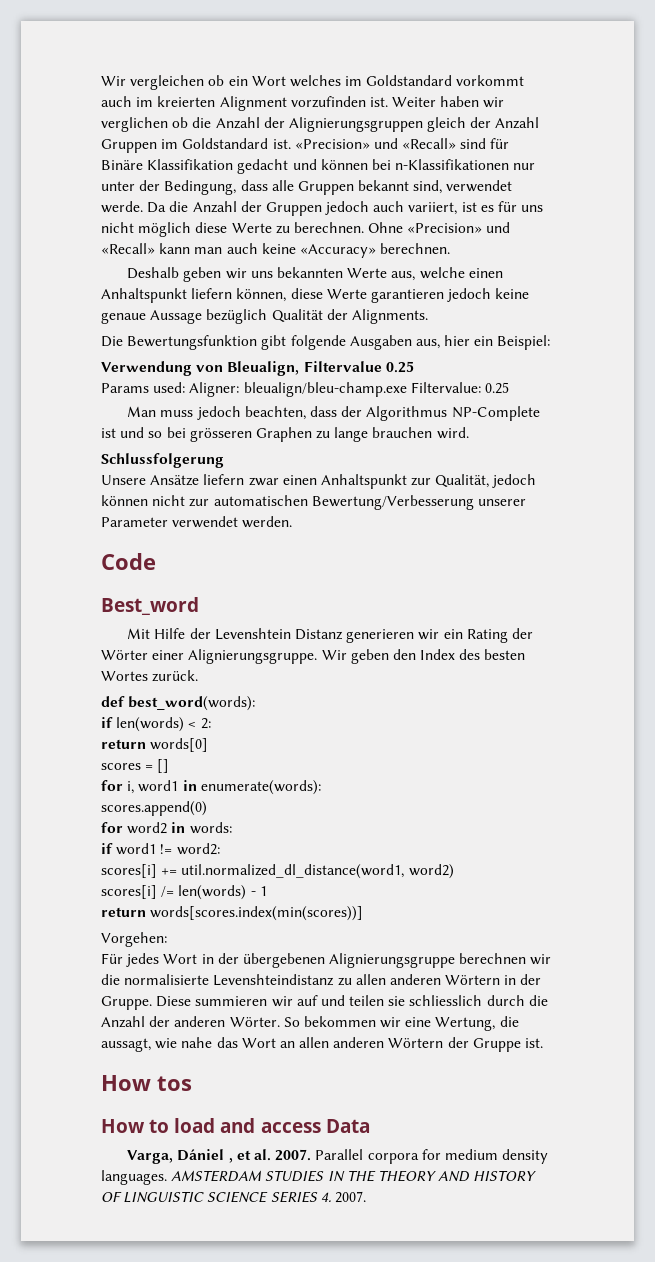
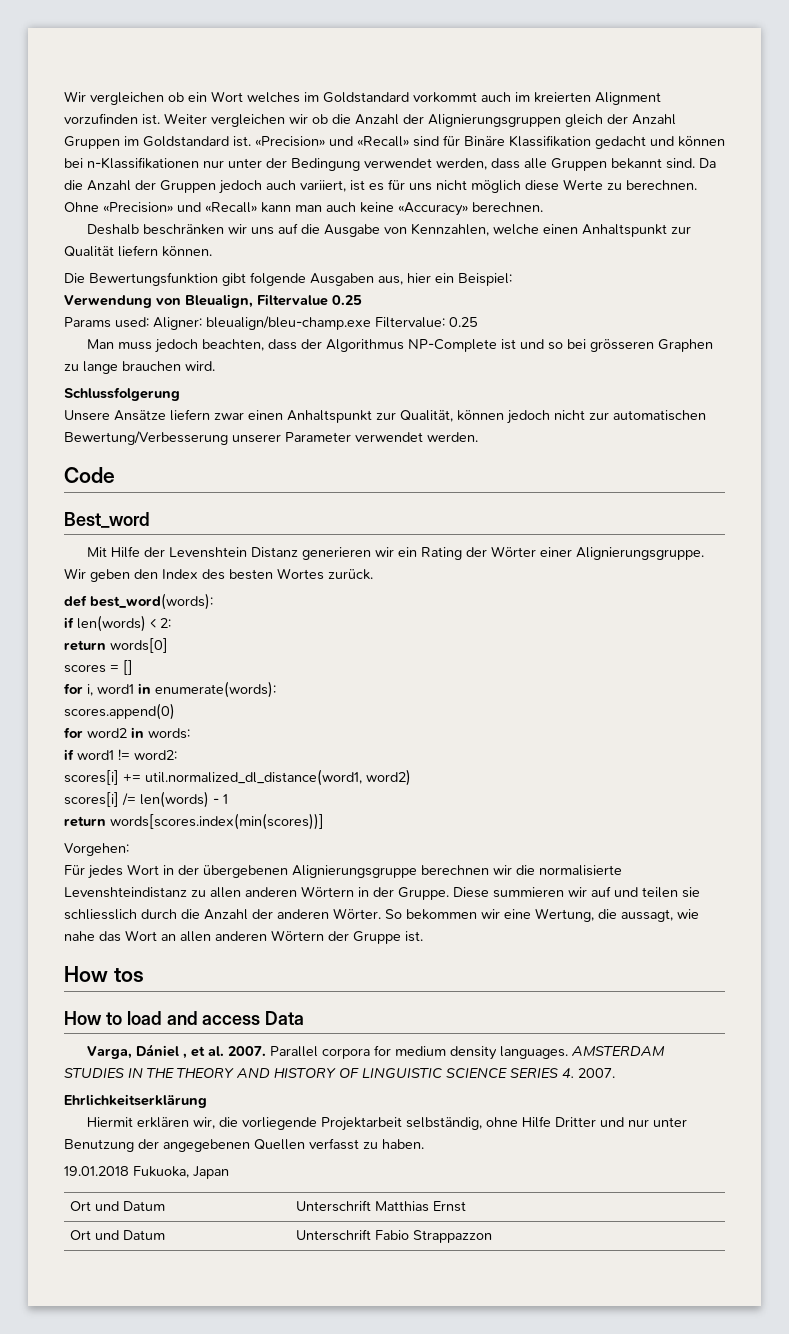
[440,96,505,108] [101,117,168,132] haben wir verglichen -> [211,114,308,127] vergleichen wir
[164,180,237,195] Bedingung, -> [291,158,487,171] Bedingung verwendet werden,
[413,180,513,194] [101,201,143,213] sind, verwendet werde. -> [666,158,695,169] sind.
[183,267,222,282] geben -> [142,224,224,235] beschränken
[277,267,503,281] [101,288,530,303] [101,309,428,324] bekannten Werte aus, welche einen Anhaltspunkt liefern können, diese Werte garantieren jedoch keine genaue Aussage bezüglich Qualität der Alignments. -> [277,223,691,237] [64,245,212,257] auf die Ausgabe von Kennzahlen, welche einen Anhaltspunkt zur Qualität liefern können.
[492,474,537,488] [101,495,148,506] jedoch können -> [457,410,550,424] können jedoch
(366, 1197) none -> [64,1094,207,1108] [86,1116,687,1131] [64,1138,424,1152] [64,1166,229,1179] [70,1201,166,1211] [296,1200,467,1212] [70,1230,166,1240] [296,1229,493,1243] // Ehrlichkeitserklärung // Hiermit erklären wir, die vorliegende Projektarbeit selbständig, ohne Hilfe Dritter und nur unter Benutzung der angegebenen Quellen verfasst zu haben. // 19.01.2018 Fukuoka, Japan // Ort und Datum | Unterschrift Matthias Ernst // Ort und Datum | Unterschrift Fabio Strappazzon

